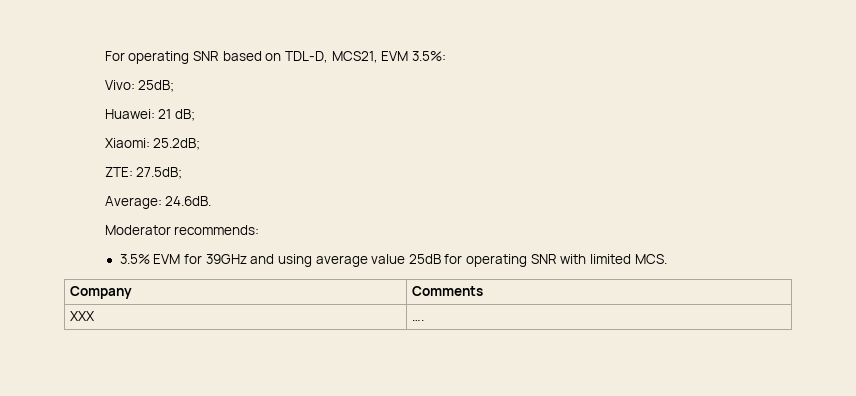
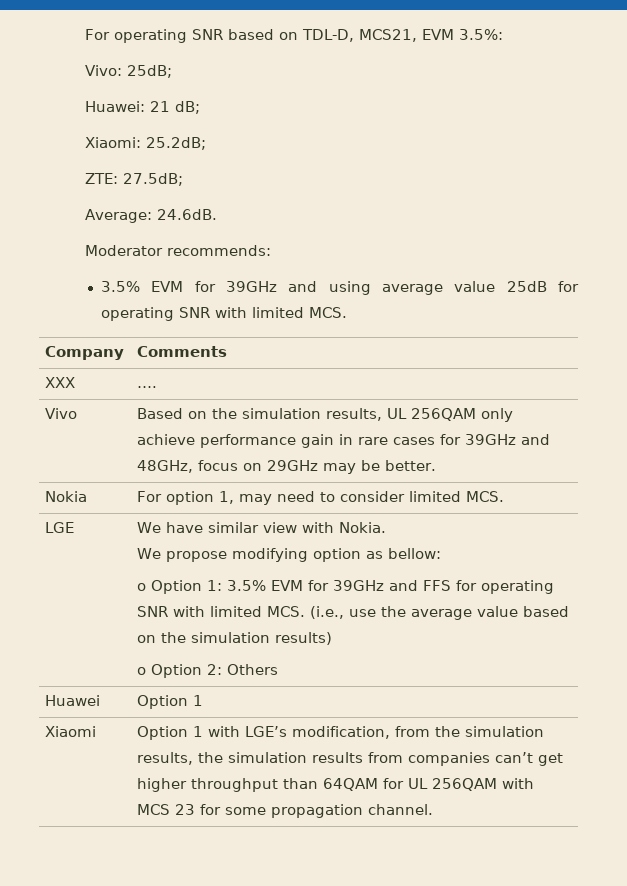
(424, 320) none -> [45,408,78,419] [137,408,514,422] [137,434,551,448] [137,460,437,474] [45,491,88,502] [137,491,505,505] [45,522,75,533] [137,522,387,533] [137,548,442,562] [137,580,555,594] [137,606,570,620] [137,632,333,645] [137,664,279,678] [45,695,101,706] [137,695,204,709] [45,726,97,737] [137,726,545,740] [137,752,564,766] [137,778,535,792] [137,804,434,818] // Vivo | Based on the simulation results, UL 256QAM only achieve performance gain in rare cases for 39GHz and 48GHz, focus on 29GHz may be better. // Nokia | For option 1, may need to consider limited MCS. // LGE | We have similar view with Nokia. // We propose modifying option as bellow: // o Option 1: 3.5% EVM for 39GHz and FFS for operating SNR with limited MCS. (i.e., use the average value based on the simulation results) // o Option 2: Others // Huawei | Option 1 // Xiaomi | Option 1 with LGE’s modification, from the simulation results, the simulation results from companies can’t get higher throughput than 64QAM for UL 256QAM with MCS 23 for some propagation channel.

